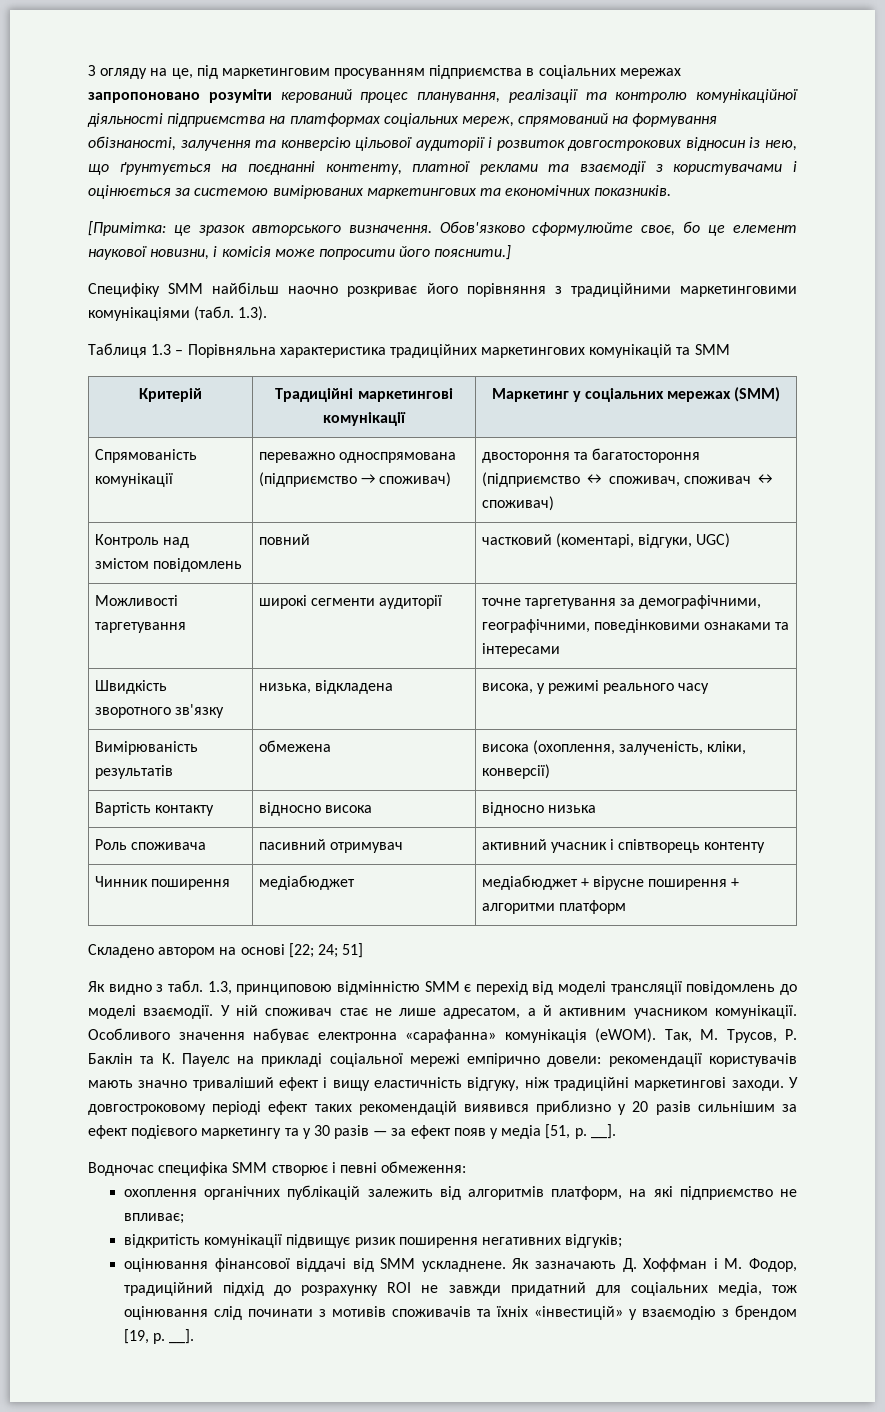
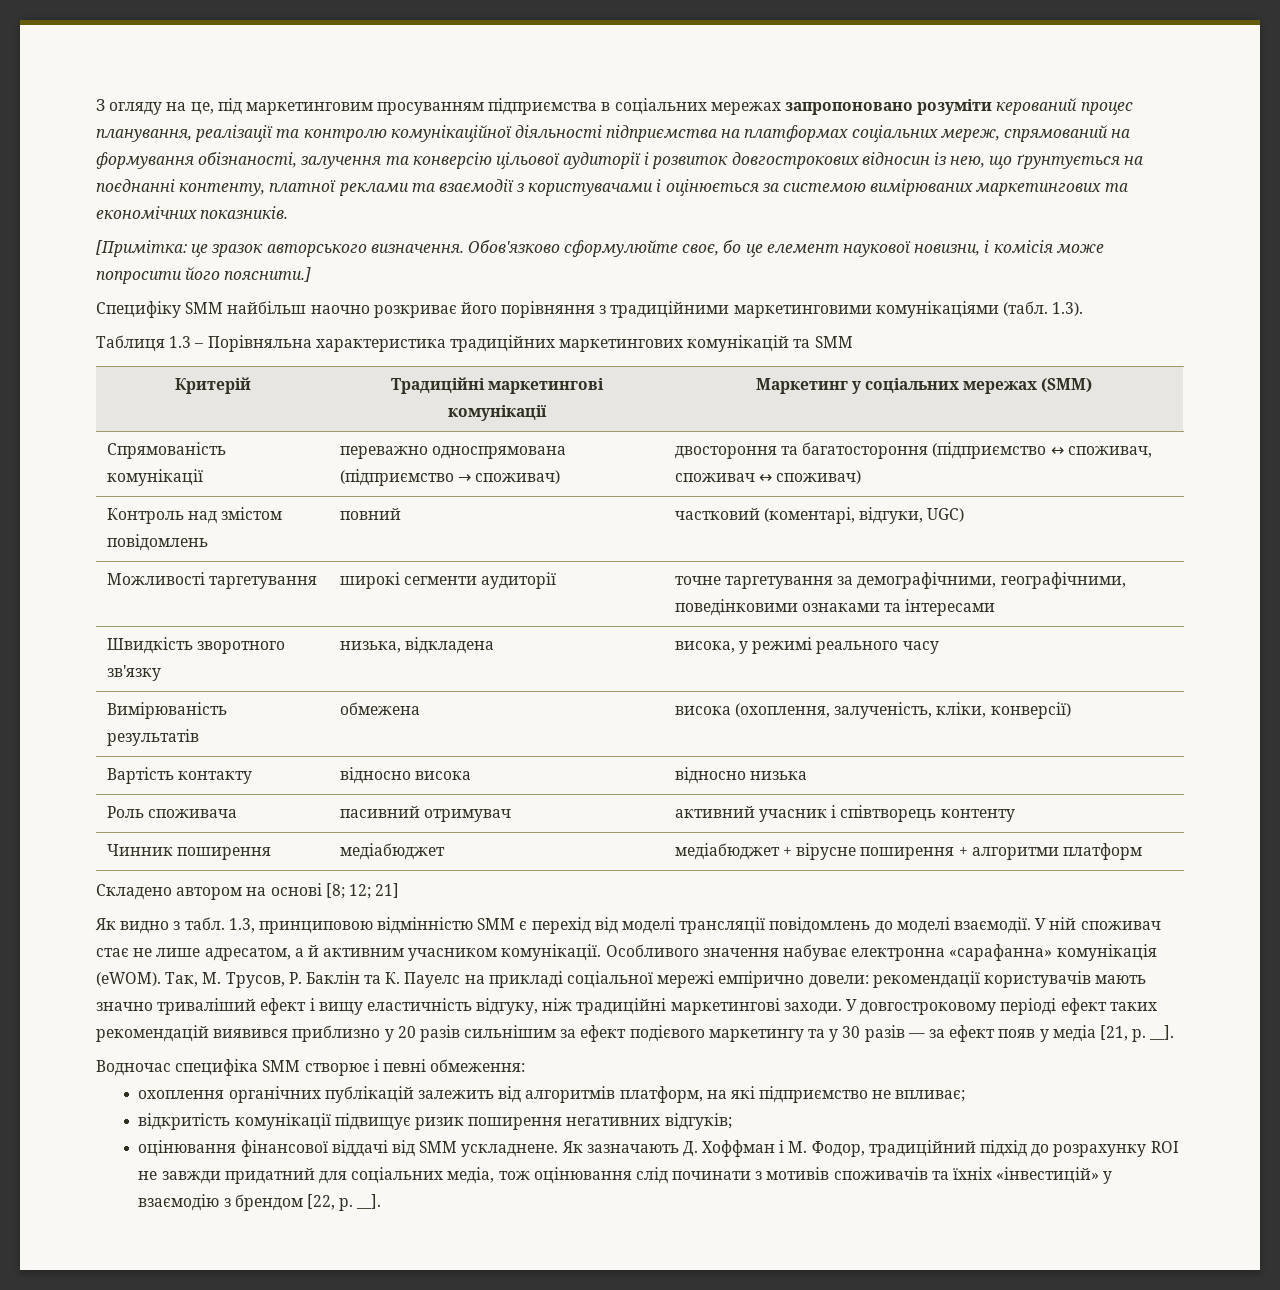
[288,943,364,958] [22; 24; 51] -> [325,883,400,899] [8; 12; 21]
[545,1124,571,1139] [51, -> [1099,1025,1128,1041] [21,
[123,1329,149,1344] [19, -> [306,1194,335,1210] [22,

